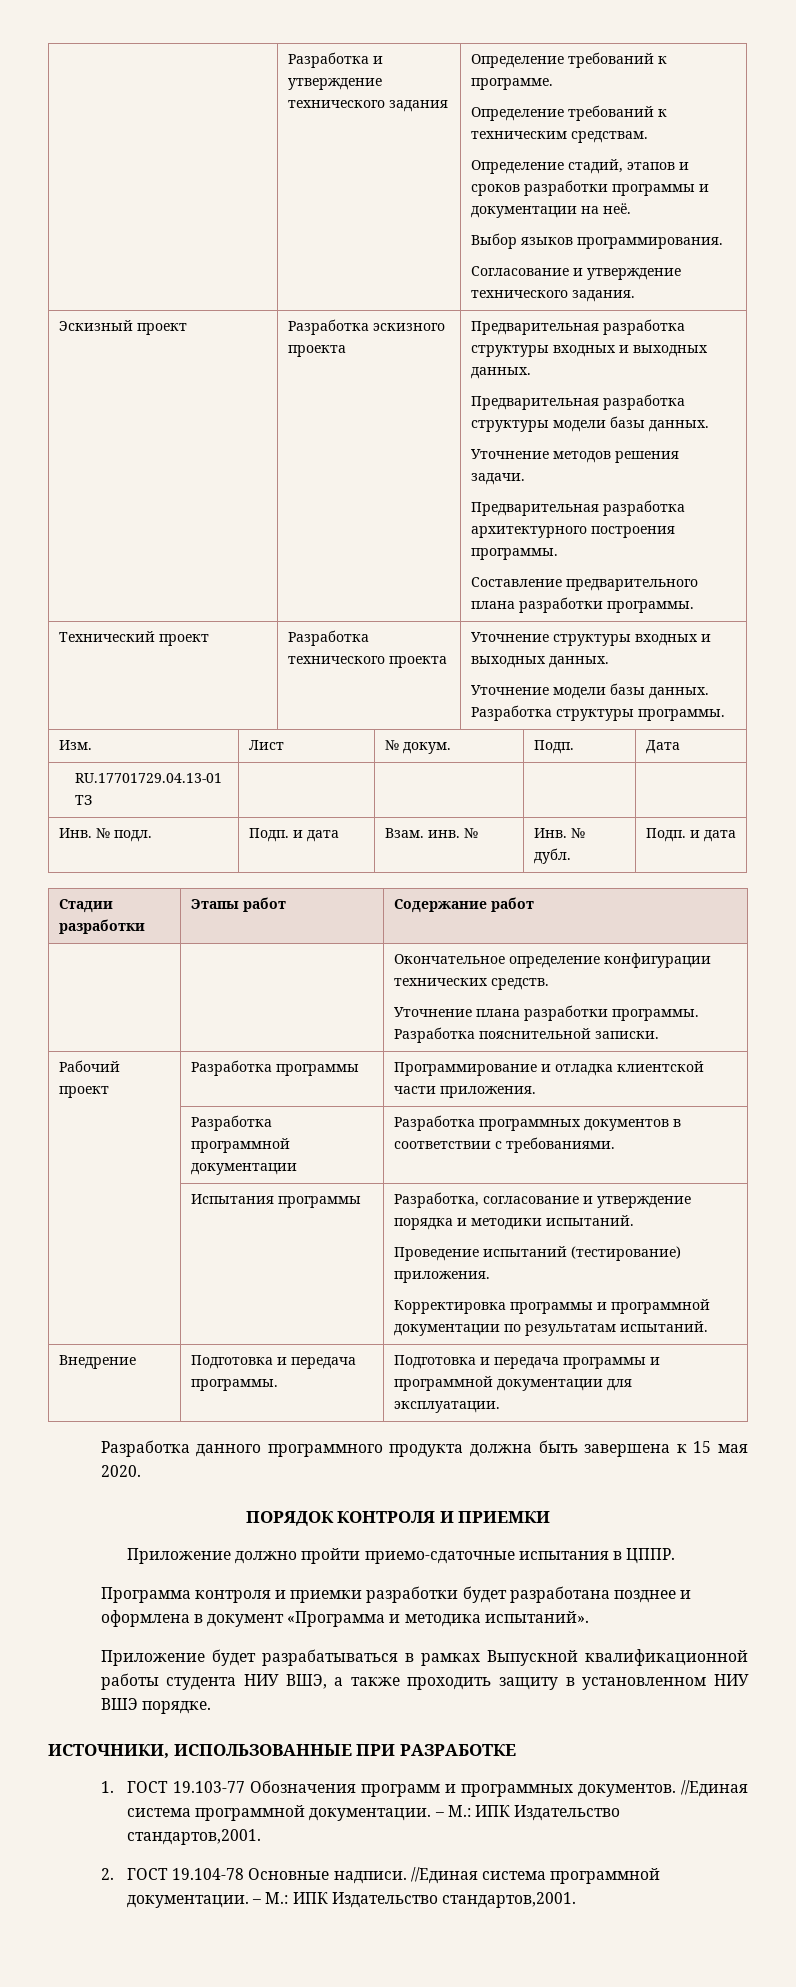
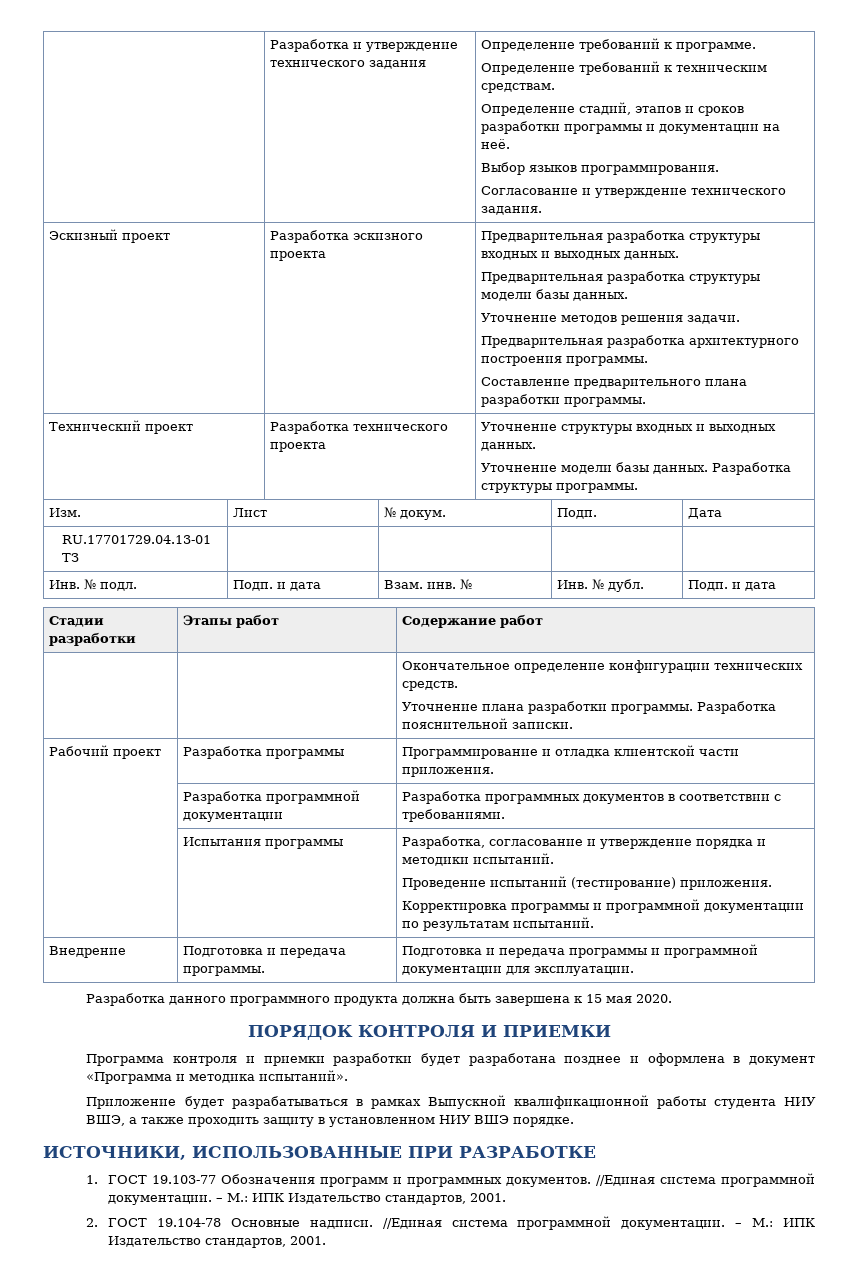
[127,1548,676,1564] // Приложение должно пройти приемо-сдаточные испытания в ЦППР. -> (611, 1031) none
[127,1829,262,1845] стандартов,2001. -> [385,1193,507,1205] стандартов, 2001.
[442,1892,577,1908] стандартов,2001. -> [205,1236,327,1248] стандартов, 2001.

